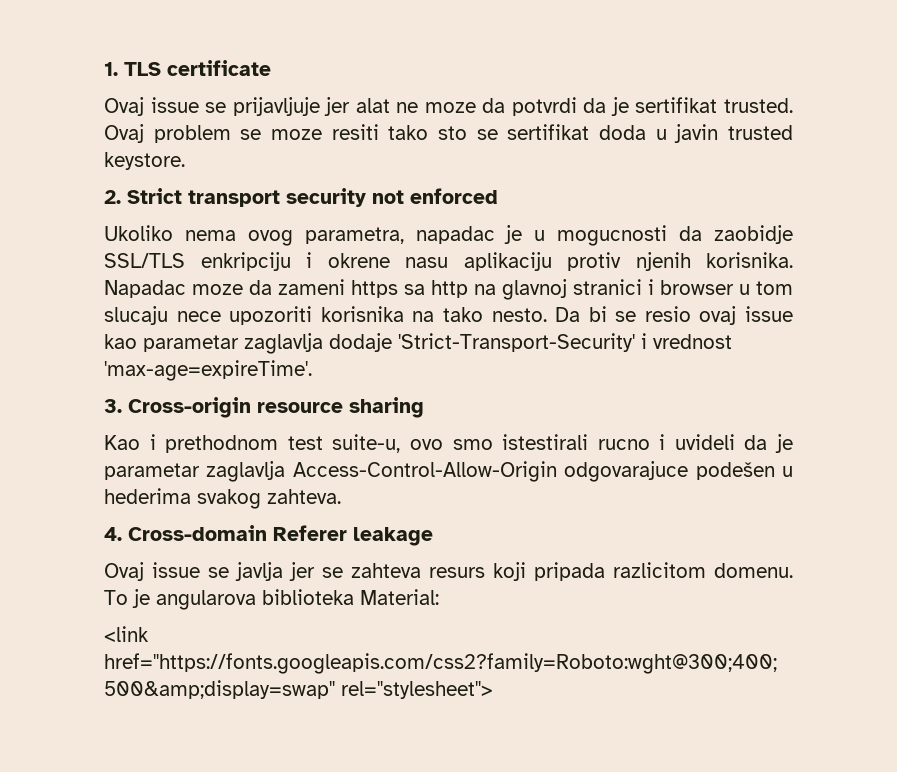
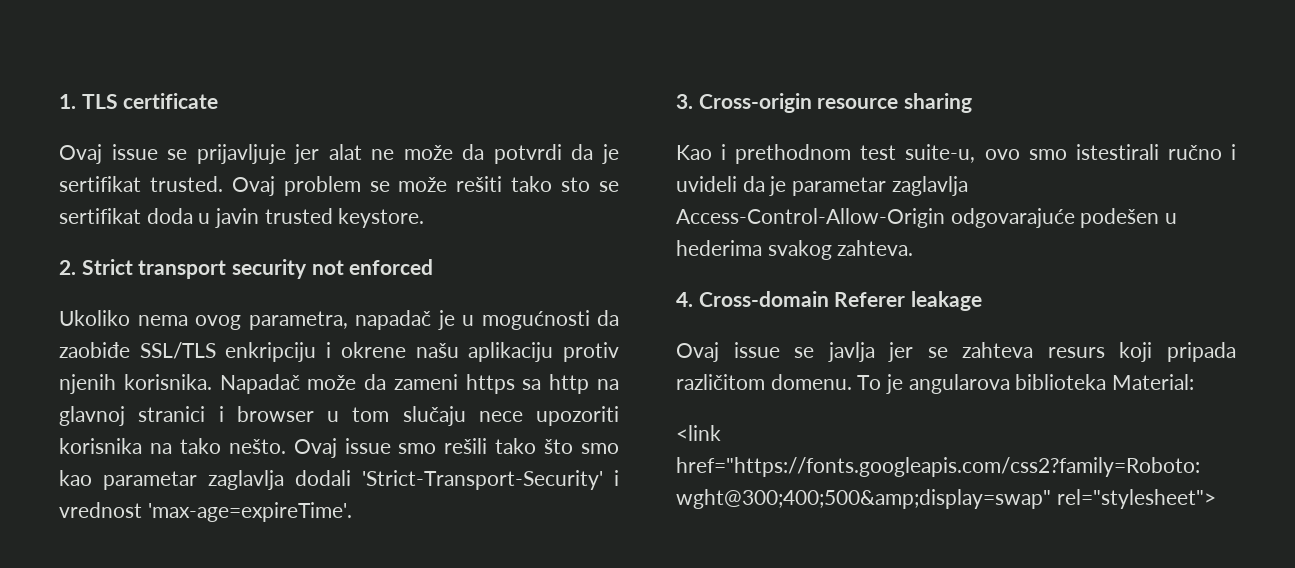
[424,102,476,113] moze -> [403,145,453,160] može
[271,124,379,140] moze resiti -> [398,176,503,192] može rešiti
[415,226,495,244] napadac -> [355,310,431,330] napadač
[557,225,794,246] mogucnosti da zaobidje -> [481,310,619,330] [59,342,130,358] mogućnosti da zaobiđe
[405,257,448,268] nasu -> [415,343,459,358] našu
[104,280,243,298] Napadac moze -> [219,374,357,394] Napadač može
[104,306,168,325] slucaju -> [402,406,466,426] slučaju
[491,306,793,325] nesto. Da bi se resio ovaj issue -> [228,438,619,458] nešto. Ovaj issue smo rešili tako što smo
[329,333,392,352] dodaje -> [295,470,351,486] dodali
[597,439,650,450] rucno -> [1167,145,1222,160] ručno
[564,461,689,482] odgovarajuce -> [950,208,1075,228] odgovarajuće
[613,562,706,578] razlicitom -> [676,374,765,390] različitom

